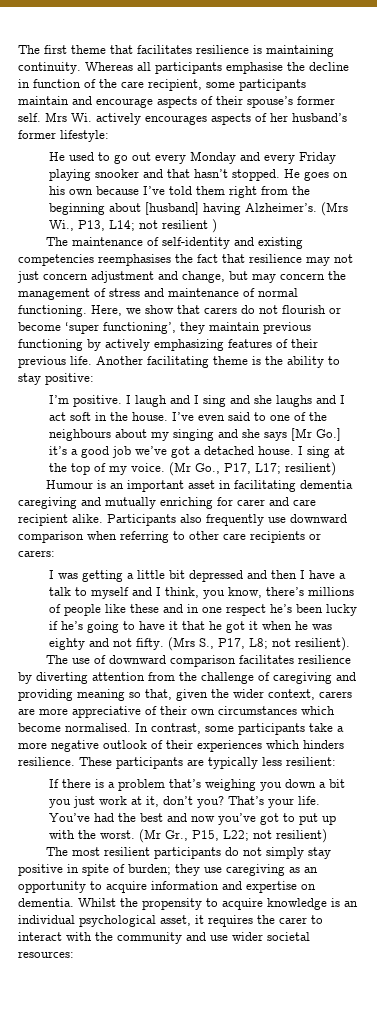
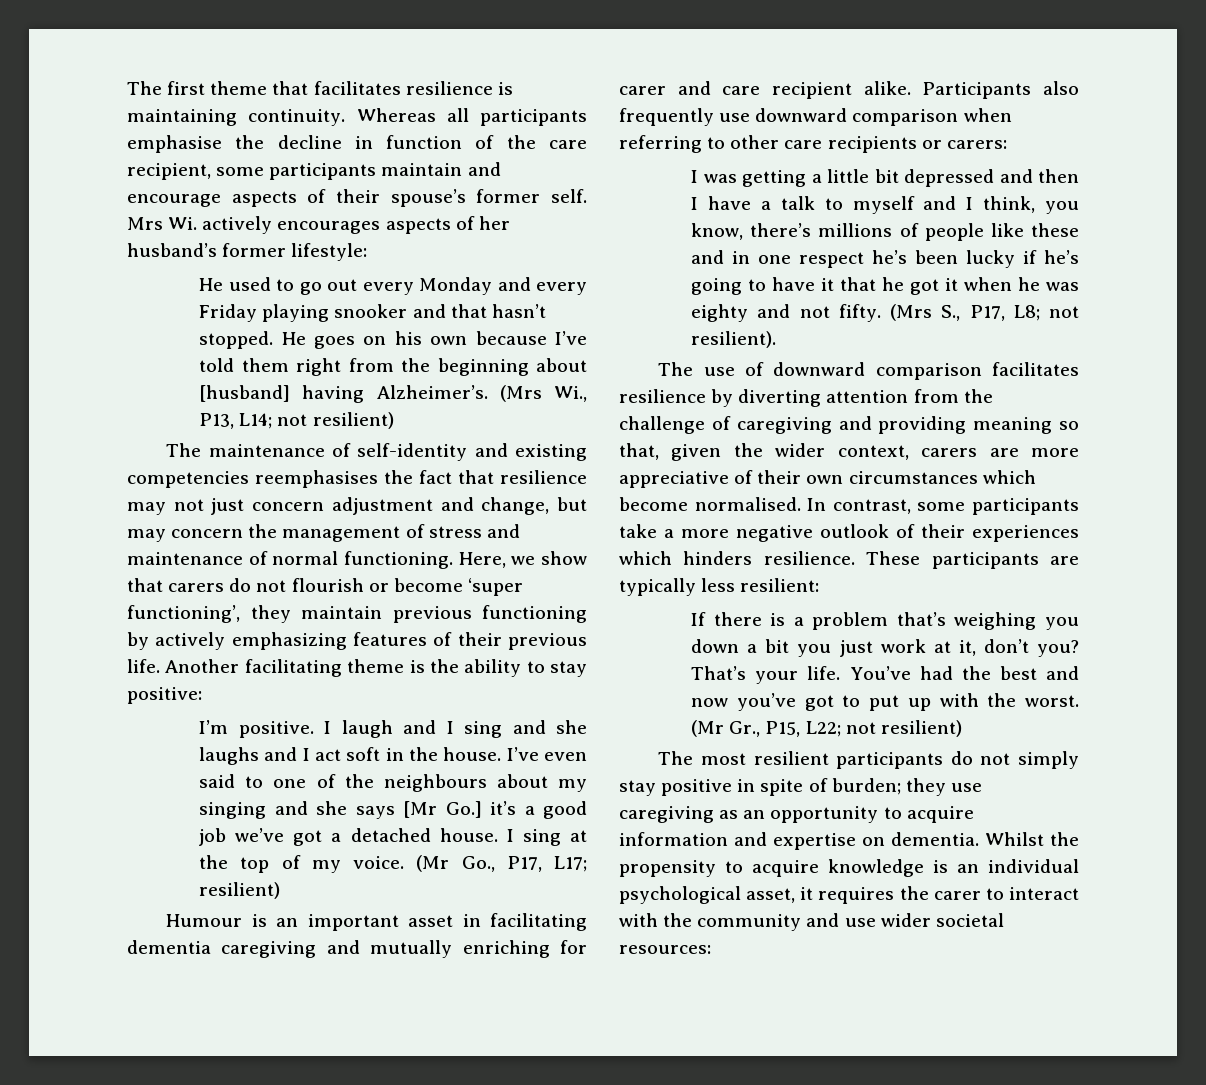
[161,219,217,233] resilient ) -> [312,412,394,429] resilient)

